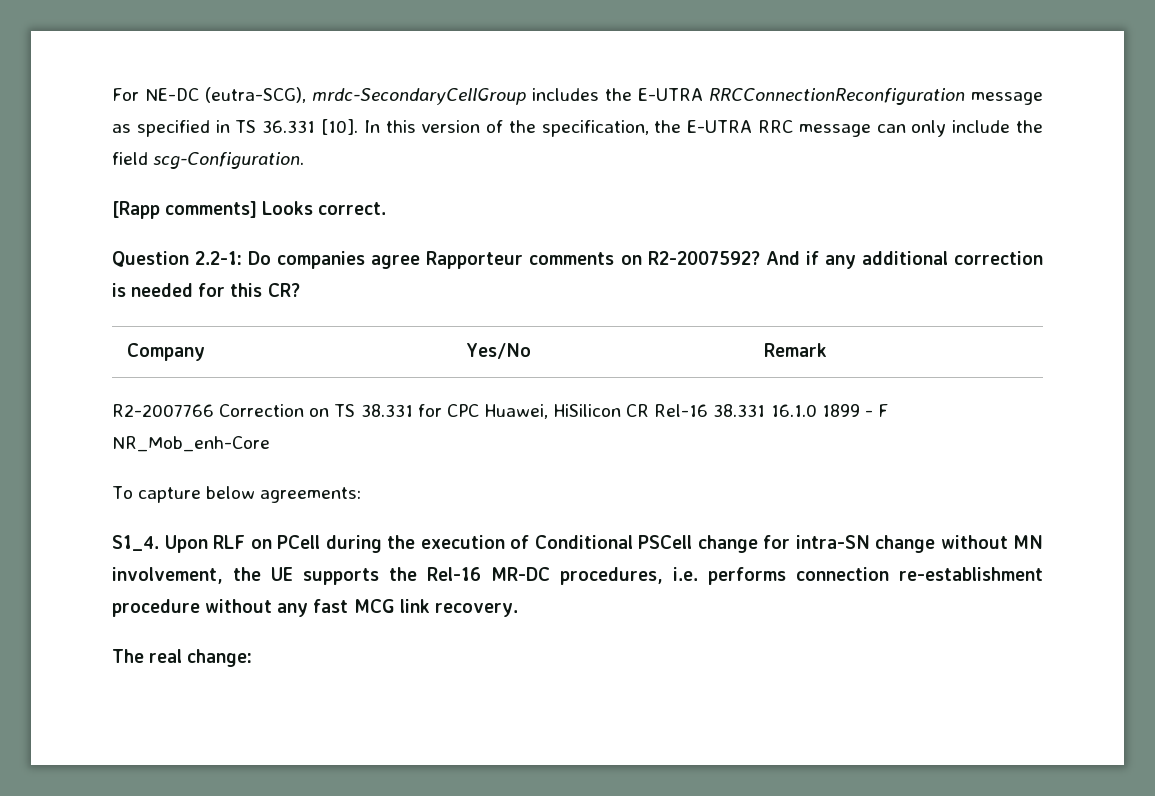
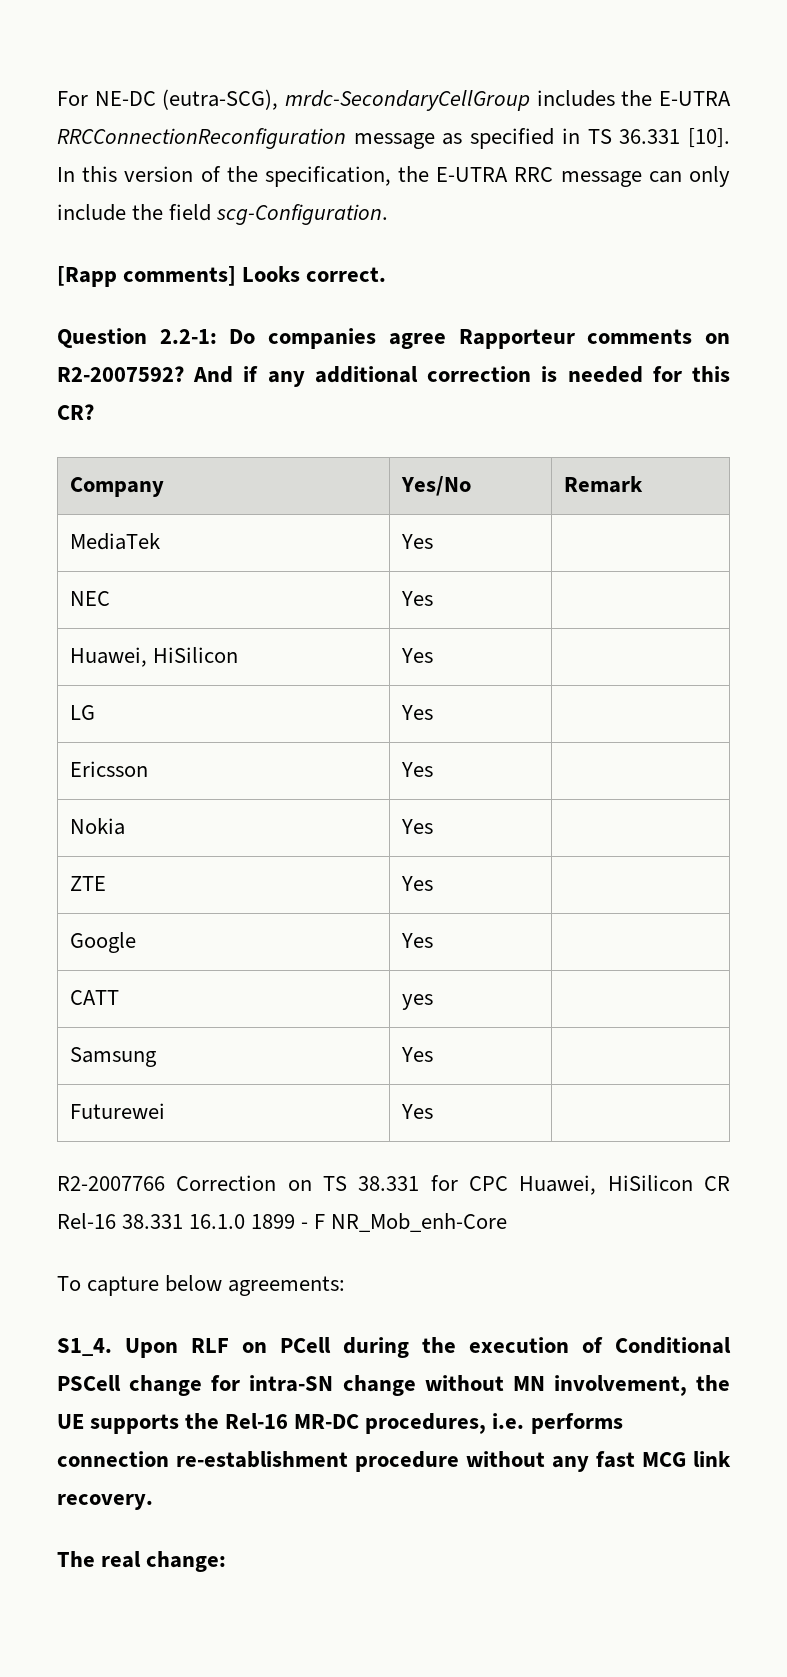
(827, 350) none -> [70,533,161,550] [401,534,434,549] [70,591,111,606] [401,591,434,606] [70,647,239,667] [401,648,434,663] [70,705,96,720] [401,705,434,720] [70,761,149,777] [401,762,434,777] [70,818,126,835] [401,819,434,834] [70,876,107,891] [401,876,434,891] [70,932,137,953] [401,933,434,948] [70,990,120,1005] [402,994,434,1010] [70,1047,158,1067] [401,1047,434,1062] [70,1103,166,1119] [401,1104,434,1119] // MediaTek | Yes | // NEC | Yes | // Huawei, HiSilicon | Yes | // LG | Yes | // Ericsson | Yes | // Nokia | Yes | // ZTE | Yes | // Google | Yes | // CATT | yes | // Samsung | Yes | // Futurewei | Yes |

